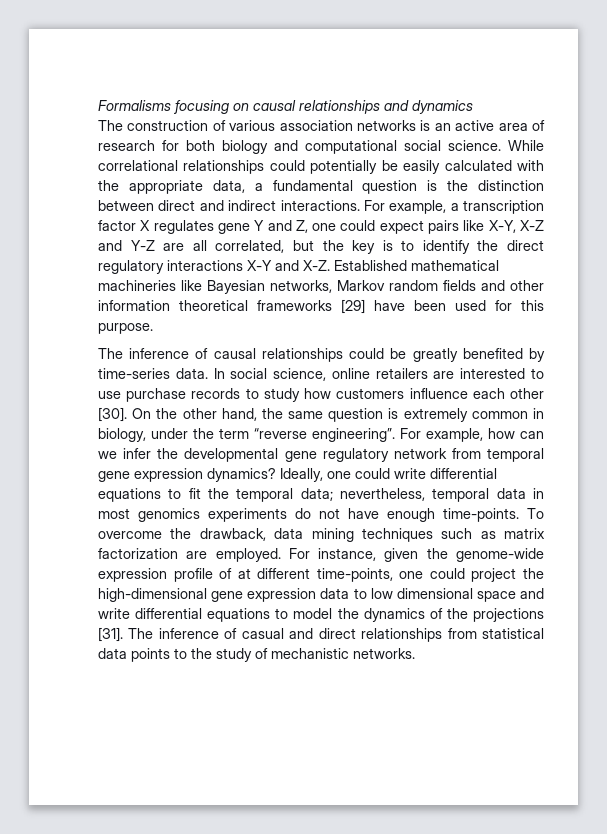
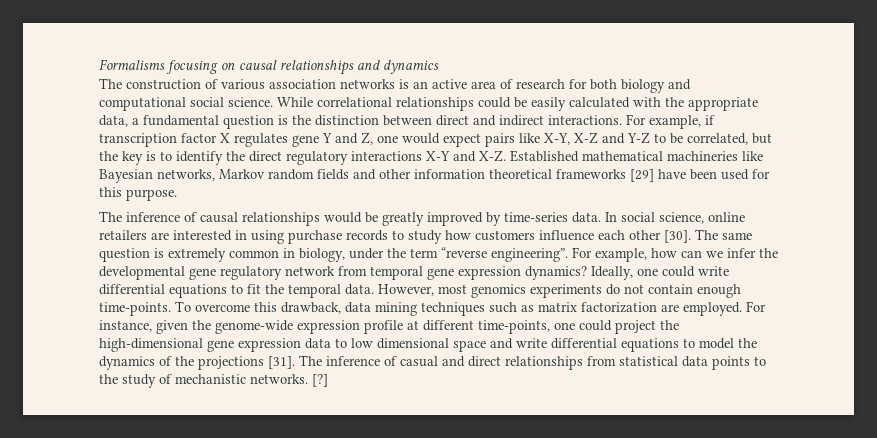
[310,160,378,174] potentially -> (511, 102) none
[450,203,459,211] a -> [705,115,715,125] if
[340,220,376,231] could -> [402,133,440,144] would
[163,240,207,251] are all -> [654,133,683,144] to be
[349,348,385,359] could -> [324,212,362,223] would
[462,348,523,359] benefited -> [427,212,483,226] improved
[531,368,544,379] [98,391,121,399] to use -> [235,230,284,244] in using
[132,408,283,421] On the other hand, the -> [695,229,718,240] The
[300,488,544,502] data; nevertheless, temporal data in -> [345,284,434,296] data. However,
[348,508,379,519] have -> [648,284,693,294] contain
[170,528,192,539] the -> [254,302,277,312] this
[219,568,233,579] of -> (403, 327) none
(415, 653) none -> [312,374,328,387] [?]

